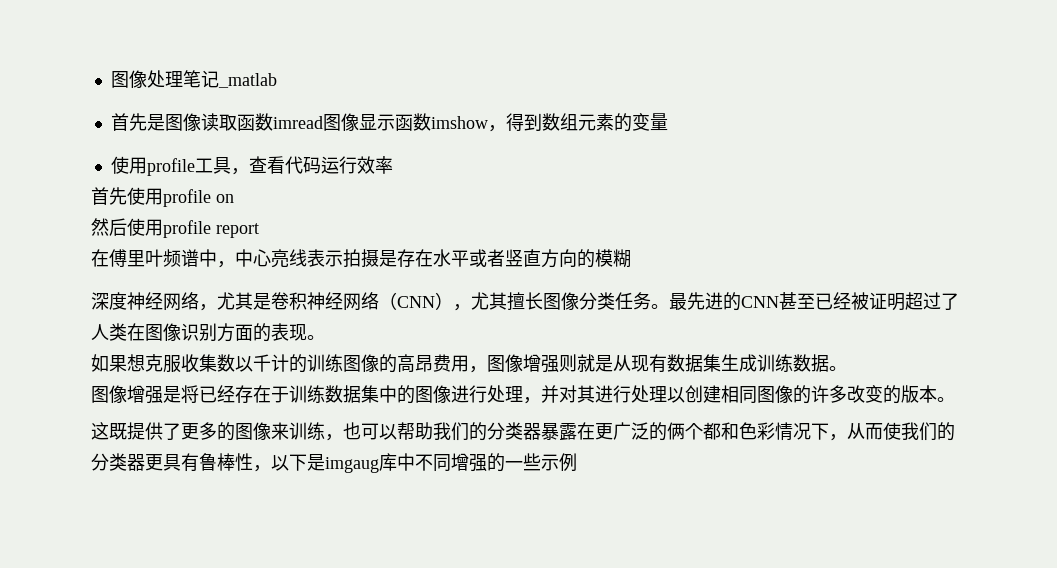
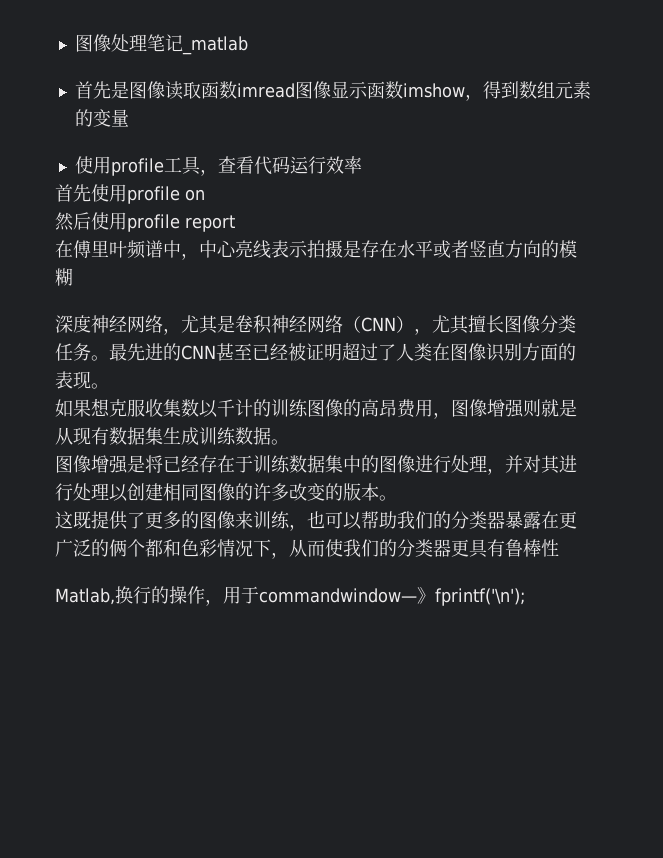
[253,453,577,473] ，以下是imgaug库中不同增强的一些示例 -> [55,586,525,606] // Matlab,换行的操作，用于commandwindow—》fprintf('\n');

